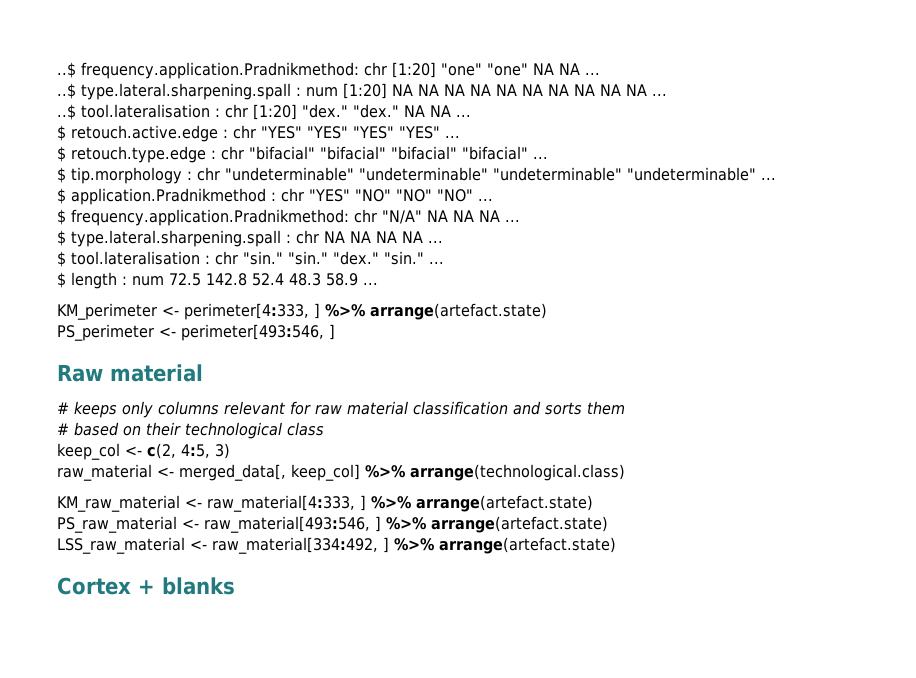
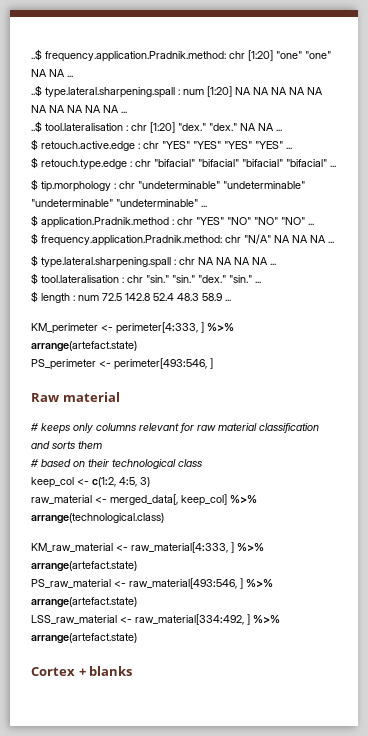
[57,62,359,79] ..$ frequency.application.Pradnikmethod: -> [31,49,226,62] ..$ frequency.application.Pradnik.method:
[71,188,266,205] application.Pradnikmethod -> [41,217,169,228] application.Pradnik.method
[71,209,349,226] frequency.application.Pradnikmethod: -> [41,235,222,246] frequency.application.Pradnik.method:
[147,443,176,459] c(2, -> [92,477,116,487] c(1:2,

